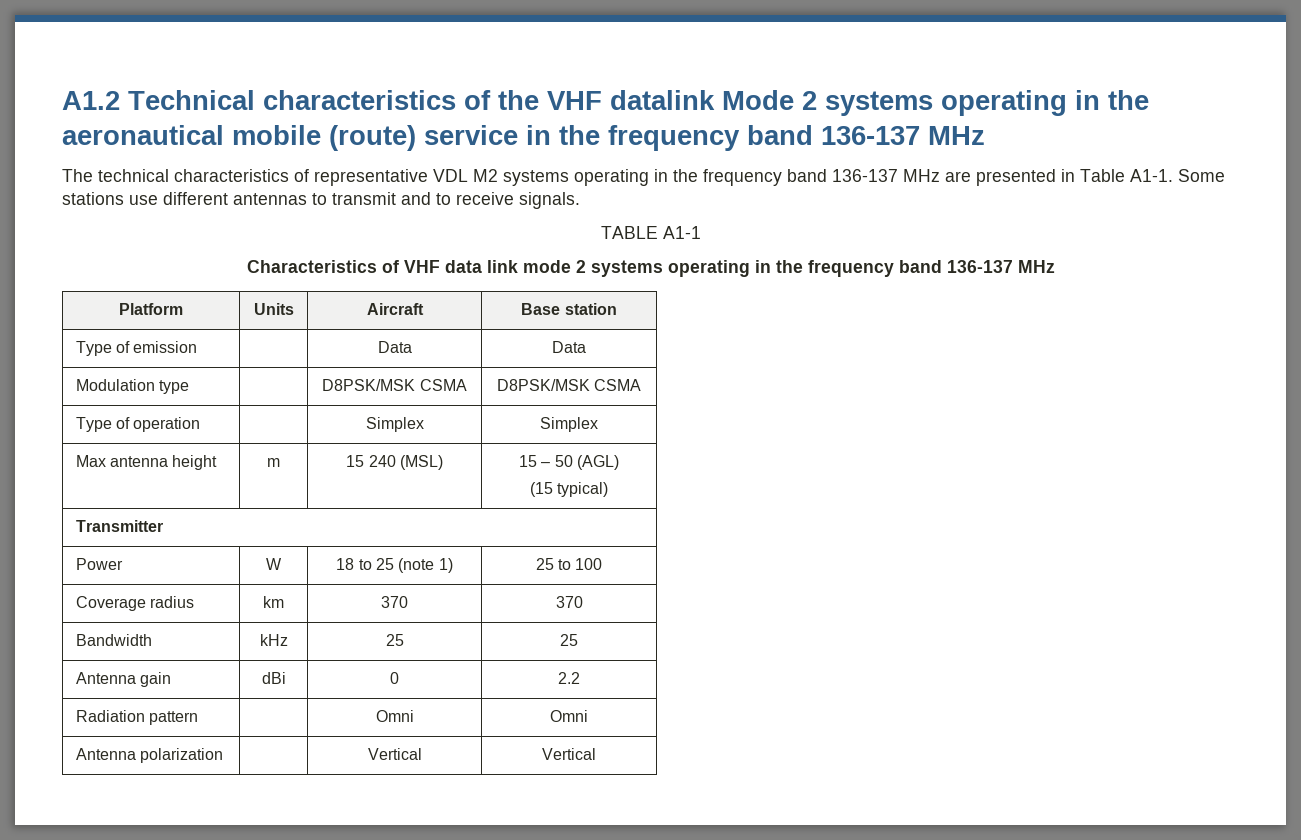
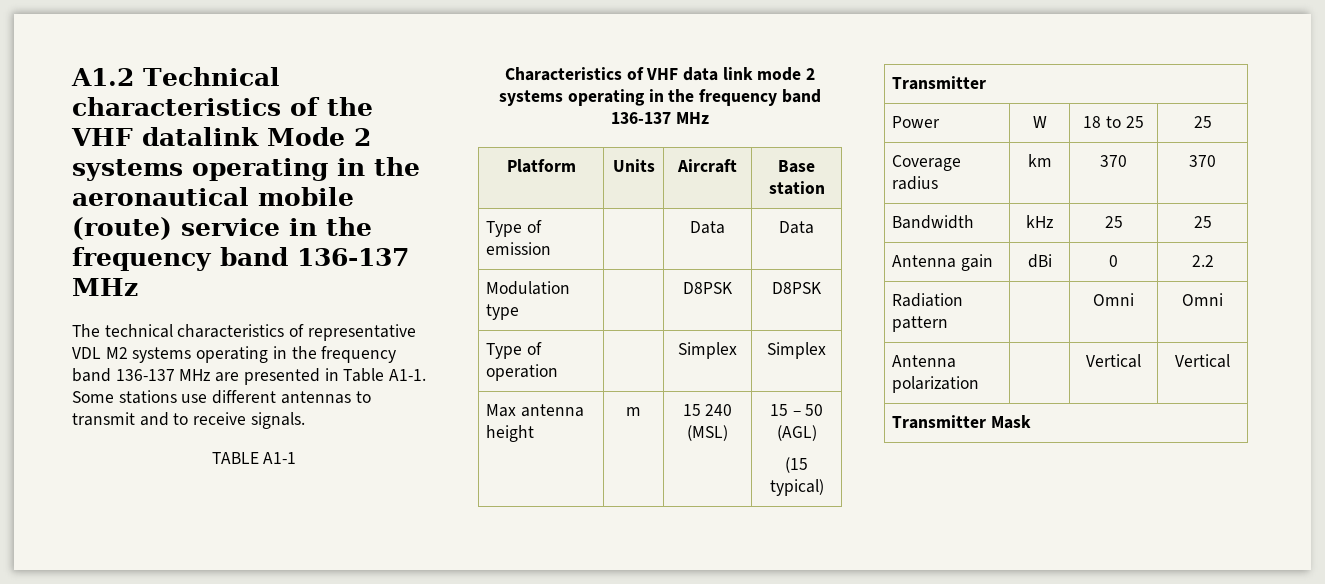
[322,379,467,391] [496,379,642,391] D8PSK/MSK CSMA | D8PSK/MSK CSMA -> [683,282,733,294] [772,282,822,294] D8PSK | D8PSK
[398,558,453,573] [535,558,603,570] (note 1) | 25 to 100 -> [1193,116,1212,128] | 25
(596, 754) none -> [892,415,1031,429] // Transmitter Mask

